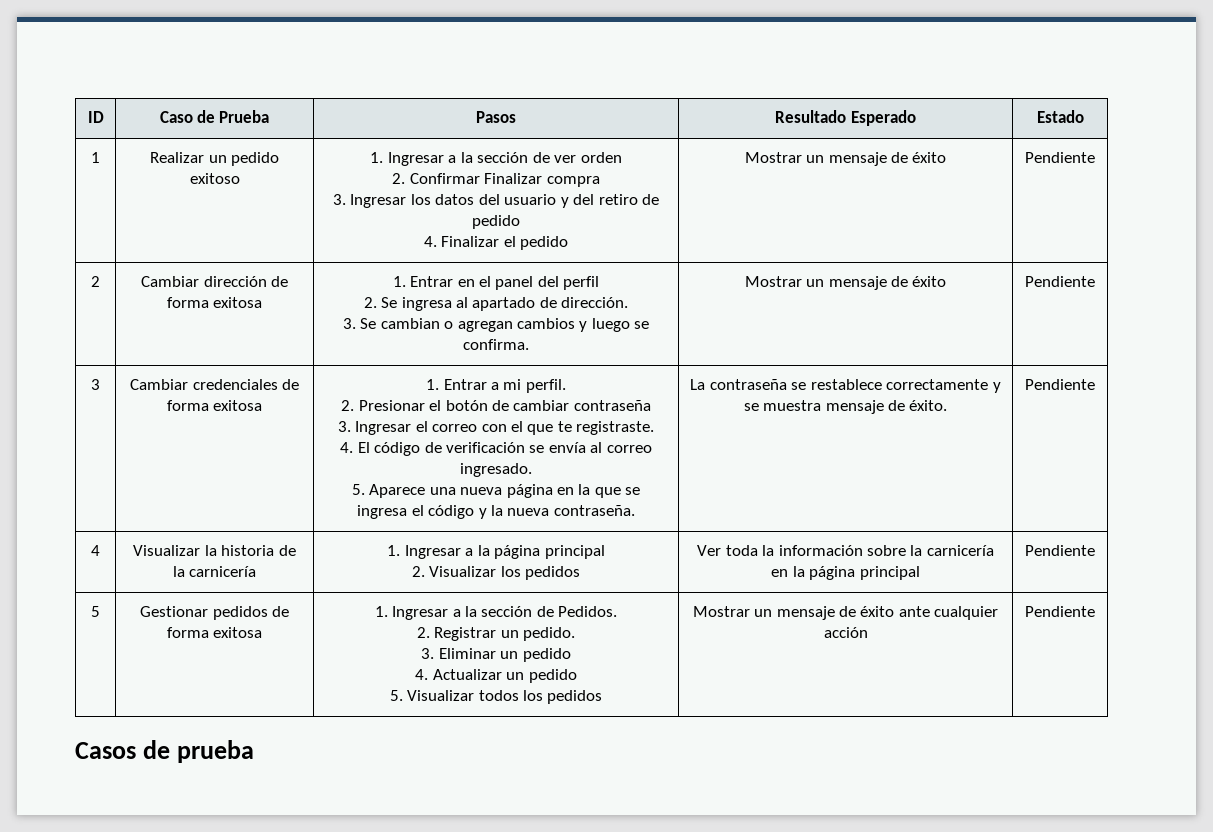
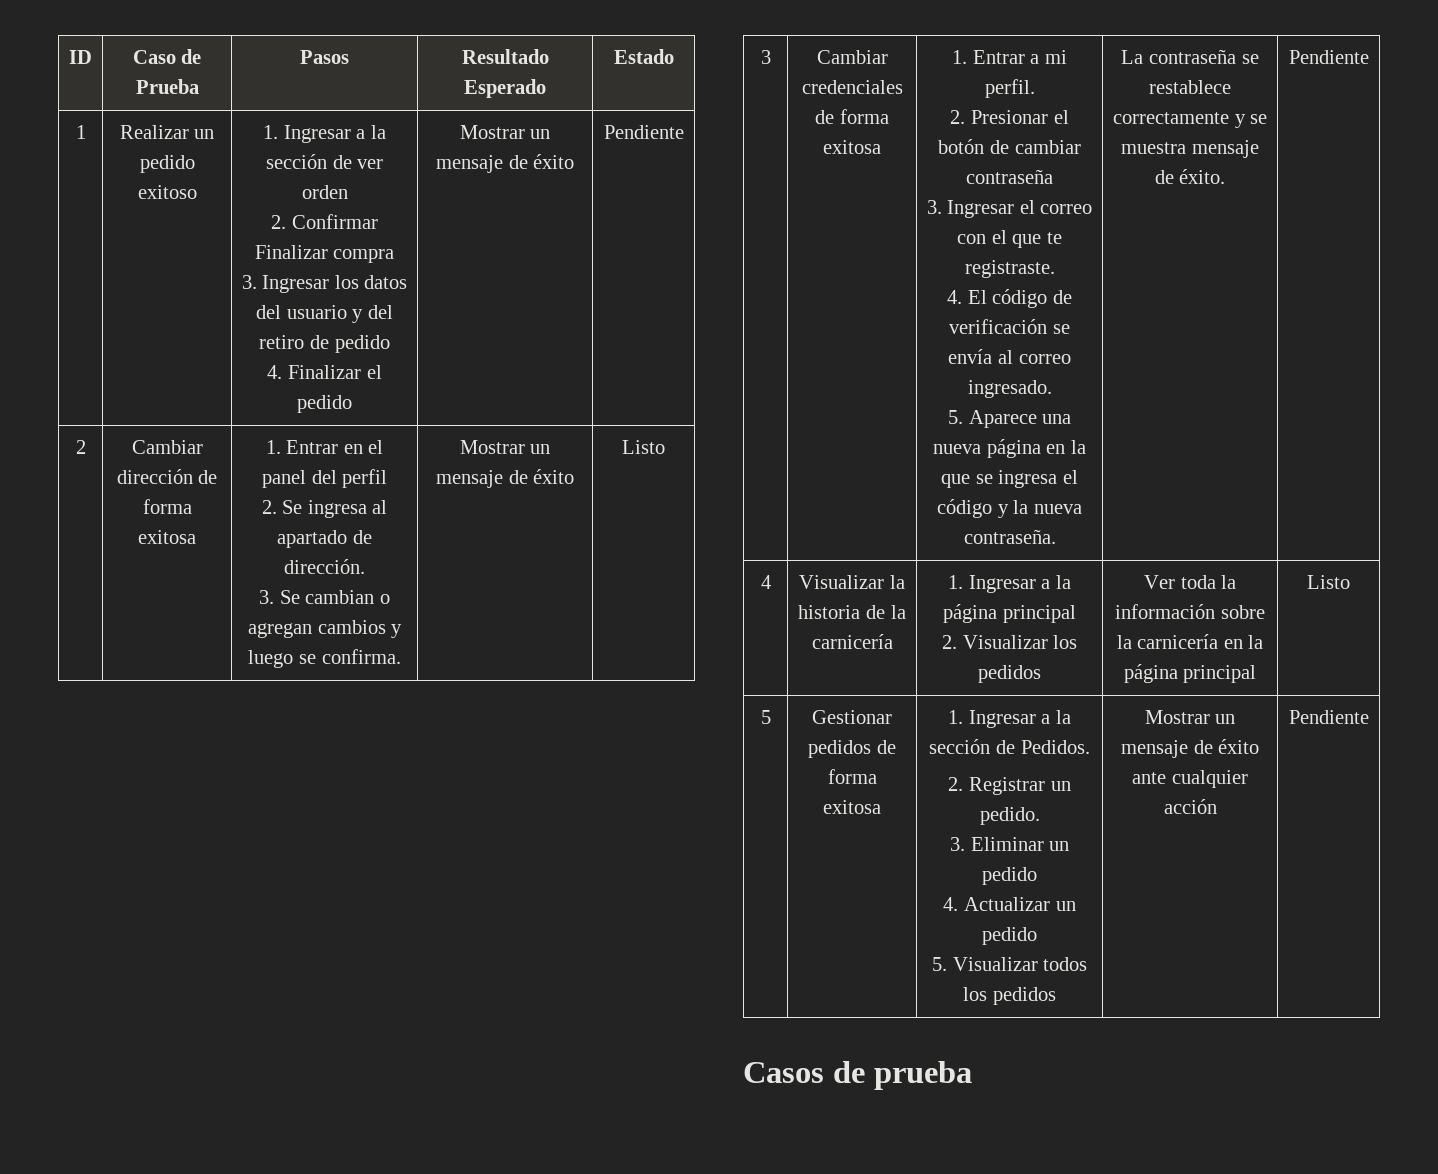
[1025,276,1095,287] Pendiente -> [622,440,665,454] Listo
[1025,545,1095,556] Pendiente -> [1307,575,1350,589] Listo

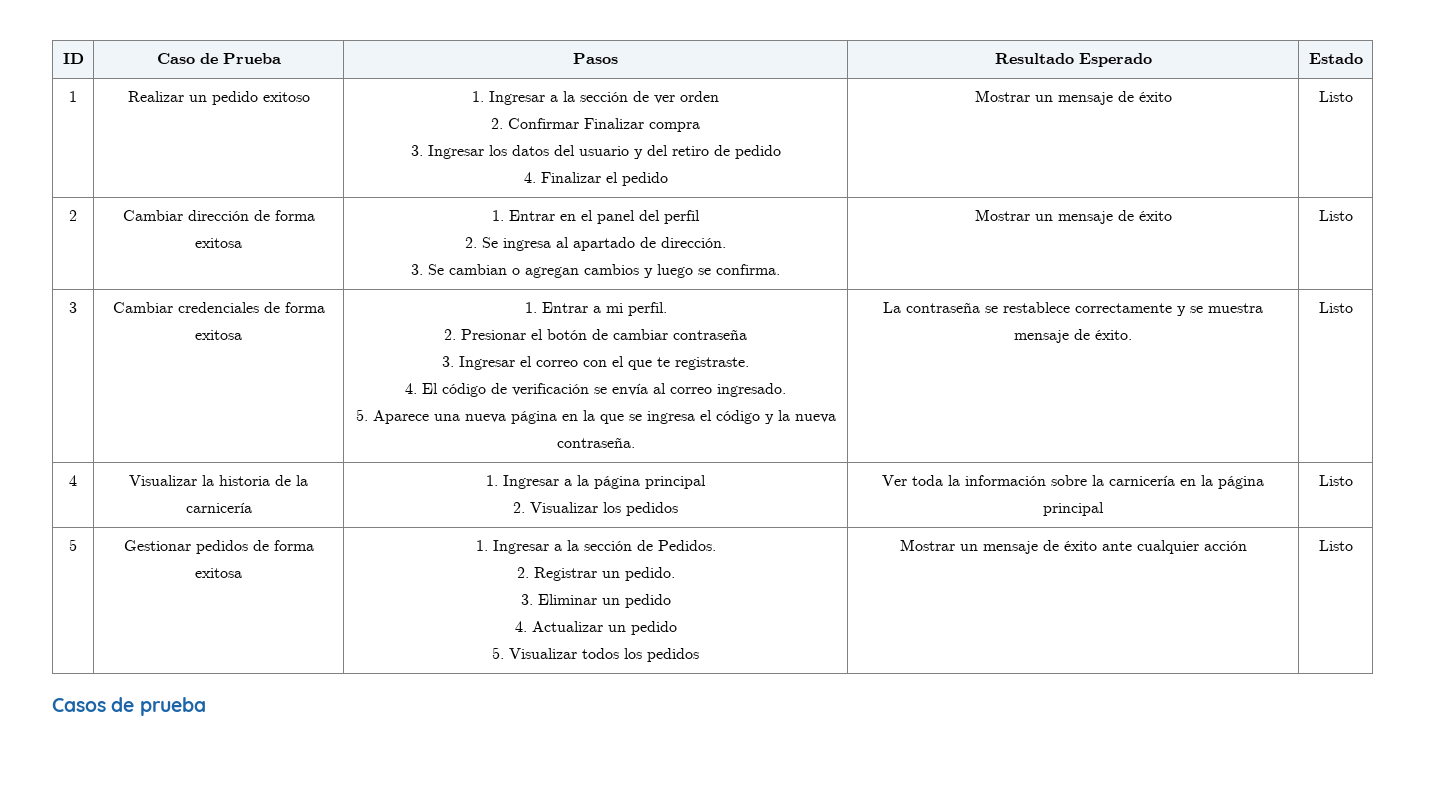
[603,125,684,139] Pendiente -> [1318,91,1353,102] Listo
[1288,50,1369,64] Pendiente -> [1318,302,1353,313] Listo
[1288,710,1369,724] Pendiente -> [1318,540,1353,551] Listo

